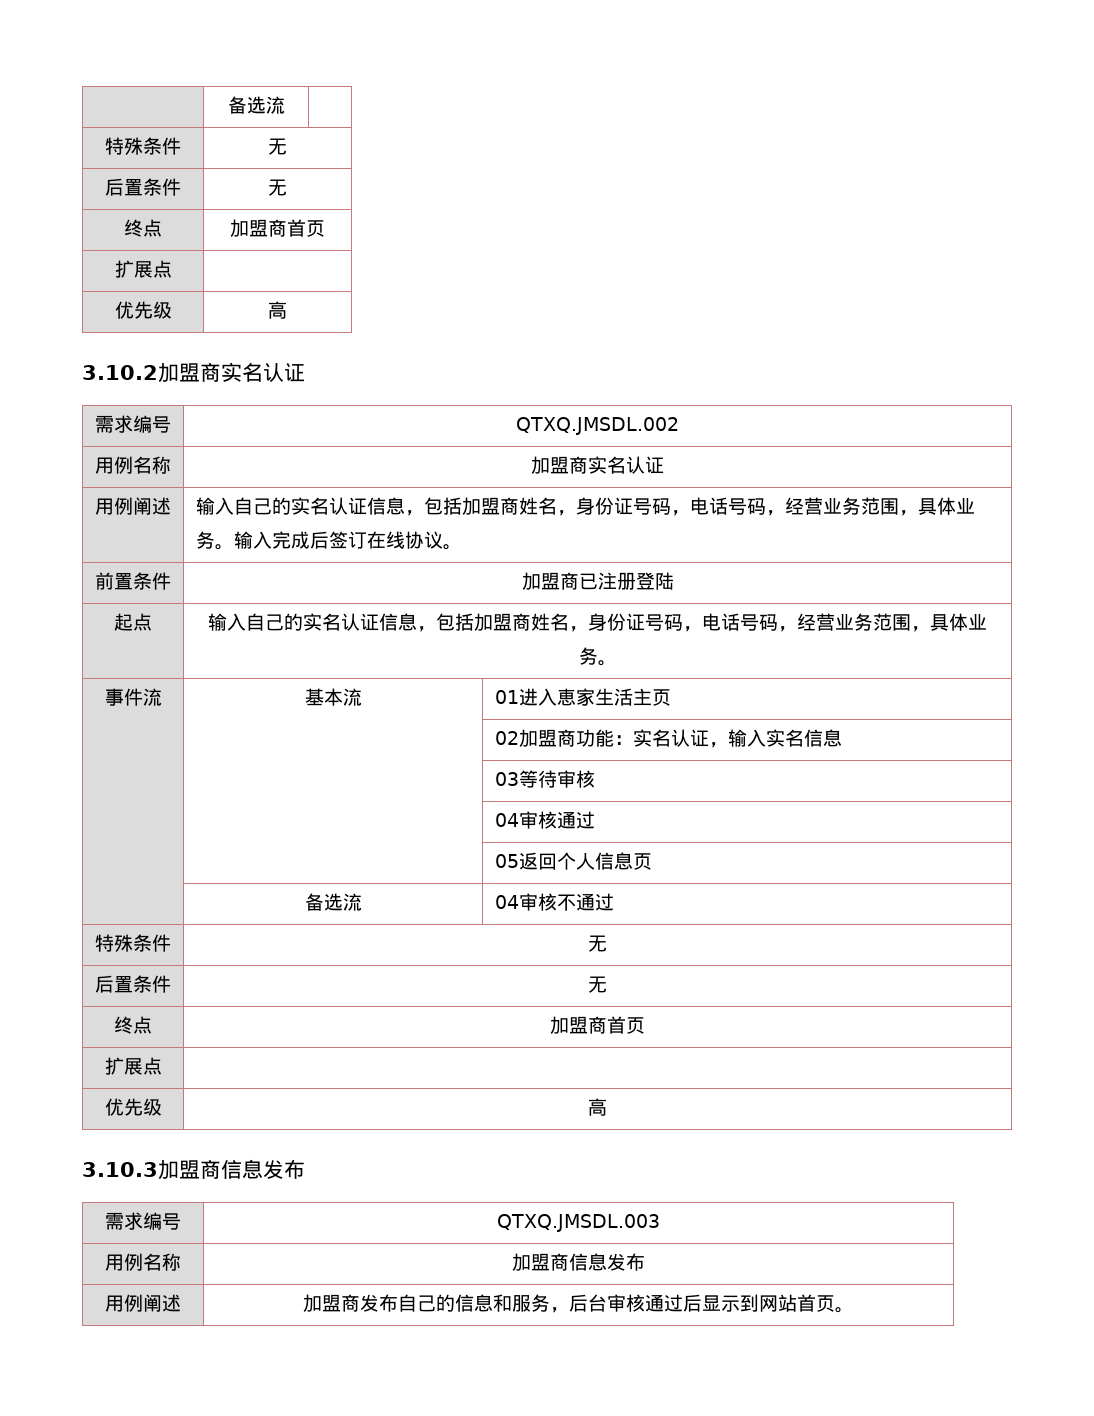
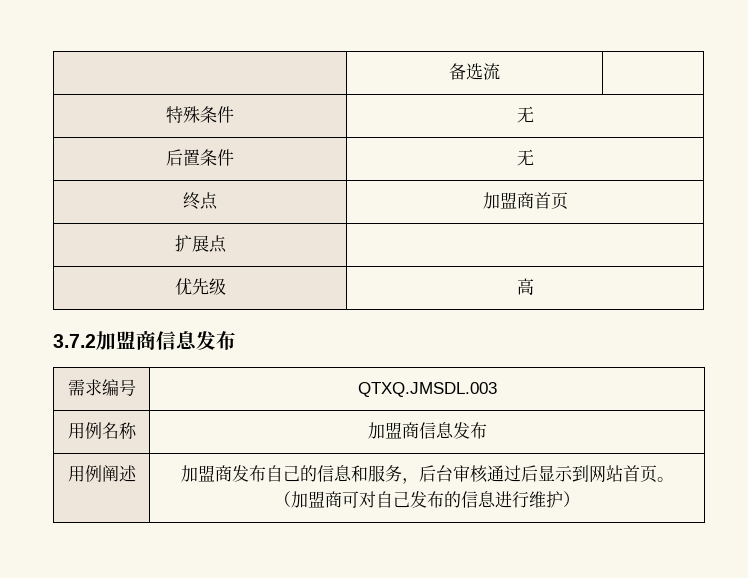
[82,362,305,383] [95,415,171,433] [516,417,679,435] [95,456,171,474] [531,456,664,474] [95,497,171,515] [195,497,975,516] [195,531,462,550] [95,572,171,590] [521,572,674,590] [114,613,152,631] [208,613,987,632] [578,647,617,666] [104,688,162,706] [304,688,362,706] [494,688,671,706] [494,729,842,748] [494,770,595,788] [494,811,595,829] [494,852,652,870] [304,893,362,911] [494,893,614,911] [95,934,171,952] [588,935,607,952] [95,975,171,993] [588,976,607,993] [114,1016,152,1034] [550,1016,645,1034] [104,1057,162,1075] [104,1098,162,1116] [588,1098,607,1116] [82,1162,158,1177] 3.10.2加盟商实名认证 // 需求编号 | QTXQ.JMSDL.002 // 用例名称 | 加盟商实名认证 // 用例阐述 | 输入自己的实名认证信息，包括加盟商姓名，身份证号码，电话号码，经营业务范围，具体业务。输入完成后签订在线协议。 // 前置条件 | 加盟商已注册登陆 // 起点 | 输入自己的实名认证信息，包括加盟商姓名，身份证号码，电话号码，经营业务范围，具体业务。 // 事件流 | 基本流 | 01进入恵家生活主页 // | | 02加盟商功能：实名认证，输入实名信息 // | | 03等待审核 // | | 04审核通过 // | | 05返回个人信息页 // | 备选流 | 04审核不通过 // 特殊条件 | 无 // 后置条件 | 无 // 终点 | 加盟商首页 // 扩展点 | // 优先级 | 高 // 3.10.3 -> [53,334,96,348] 3.7.2
(854, 1310) none -> [274,491,580,508] // （加盟商可对自己发布的信息进行维护）

